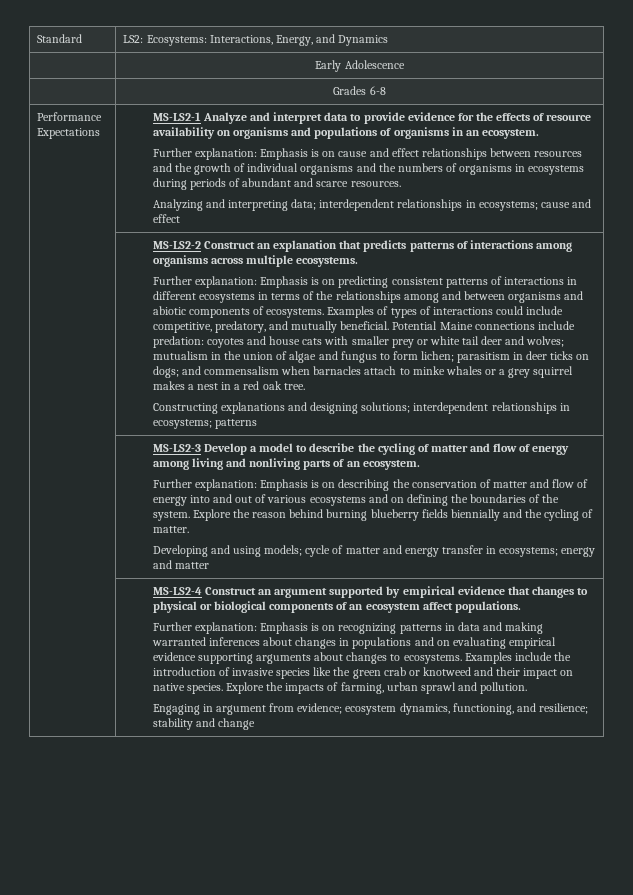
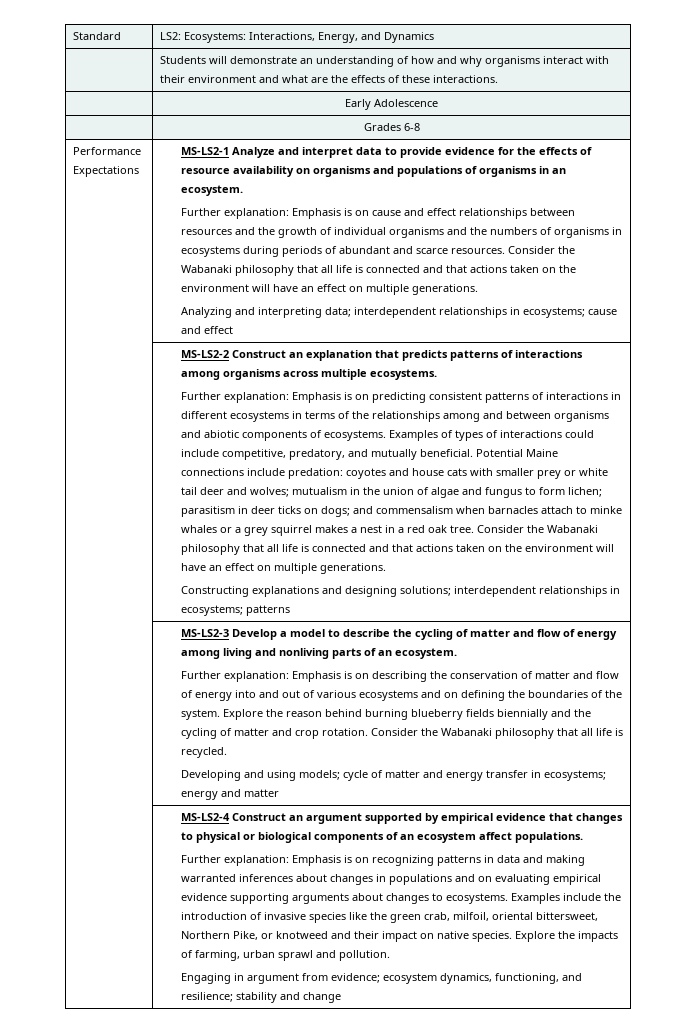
(388, 40) none -> [159,56,609,67] [159,75,498,83] // | Students will demonstrate an understanding of how and why organisms interact with their environment and what are the effects of these interactions.
(401, 184) none -> [507,246,575,254] [180,265,576,276] [180,284,478,295] Consider the Wabanaki philosophy that all life is connected and that actions taken on the environment will have an effect on multiple generations.
(305, 386) none -> [476,525,598,533] [180,544,614,555] [180,563,386,574] Consider the Wabanaki philosophy that all life is connected and that actions taken on the environment will have an effect on multiple generations.
[152,526,189,533] matter. -> [233,728,623,739] [180,747,227,758] matter and crop rotation. Consider the Wabanaki philosophy that all life is recycled.
[383,667,406,676] crab -> [423,912,598,921] [180,931,258,940] crab, milfoil, oriental bittersweet, Northern Pike,

